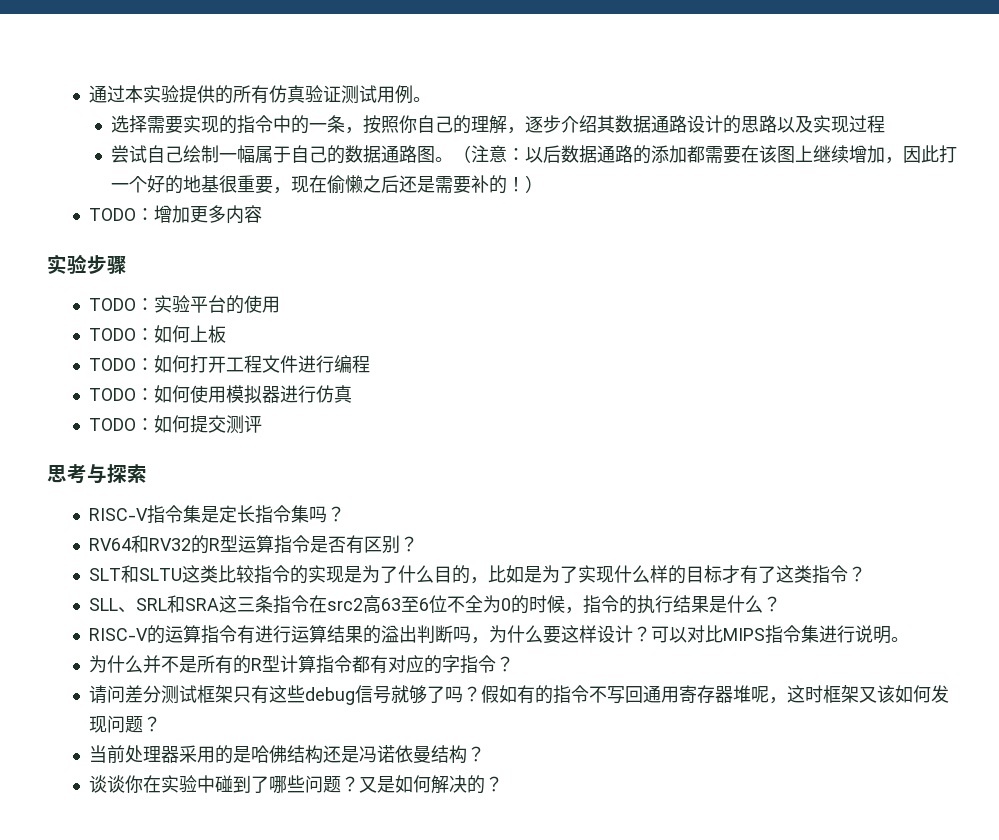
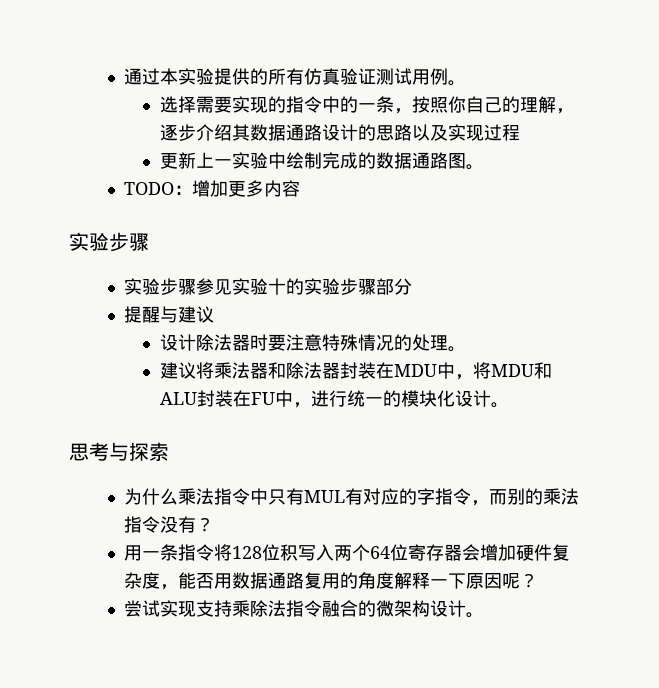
[111,145,958,164] [111,175,544,194] 尝试自己绘制一幅属于自己的数据通路图。（注意：以后数据通路的添加都需要在该图上继续增加，因此打一个好的地基很重要，现在偷懒之后还是需要补的！） -> [159,152,484,170] 更新上一实验中绘制完成的数据通路图。
[89,295,281,314] [89,325,227,343] [89,355,371,373] [89,385,353,404] [89,415,263,434] [47,464,147,484] [89,505,346,524] [89,535,419,554] [89,565,867,584] [89,595,782,614] [89,625,910,644] [89,655,515,674] [89,685,950,705] [89,715,162,733] [89,745,486,764] [89,775,504,794] TODO：实验平台的使用 // TODO：如何上板 // TODO：如何打开工程文件进行编程 // TODO：如何使用模拟器进行仿真 // TODO：如何提交测评 // 思考与探索 // RISC-V指令集是定长指令集吗？ // RV64和RV32的R型运算指令是否有区别？ // SLT和SLTU这类比较指令的实现是为了什么目的，比如是为了实现什么样的目标才有了这类指令？ // SLL、SRL和SRA这三条指令在src2高63至6位不全为0的时候，指令的执行结果是什么？ // RISC-V的运算指令有进行运算结果的溢出判断吗，为什么要这样设计？可以对比MIPS指令集进行说明。 // 为什么并不是所有的R型计算指令都有对应的字指令？ // 请问差分测试框架只有这些debug信号就够了吗？假如有的指令不写回通用寄存器堆呢，这时框架又该如何发现问题？ // 当前处理器采用的是哈佛结构还是冯诺依曼结构？ // 谈谈你在实验中碰到了哪些问题？又是如何解决的？ -> [124,278,413,295] [124,306,215,323] [159,334,466,352] [159,362,552,380] [159,390,509,408] [69,442,169,461] [124,488,580,506] [124,516,215,533] [124,544,571,561] [124,572,539,590] [124,600,485,618] 实验步骤参见实验十的实验步骤部分 // 提醒与建议 // 设计除法器时要注意特殊情况的处理。 // 建议将乘法器和除法器封装在MDU中，将MDU和ALU封装在FU中，进行统一的模块化设计。 // 思考与探索 // 为什么乘法指令中只有MUL有对应的字指令，而别的乘法指令没有？ // 用一条指令将128位积写入两个64位寄存器会增加硬件复杂度，能否用数据通路复用的角度解释一下原因呢？ // 尝试实现支持乘除法指令融合的微架构设计。

